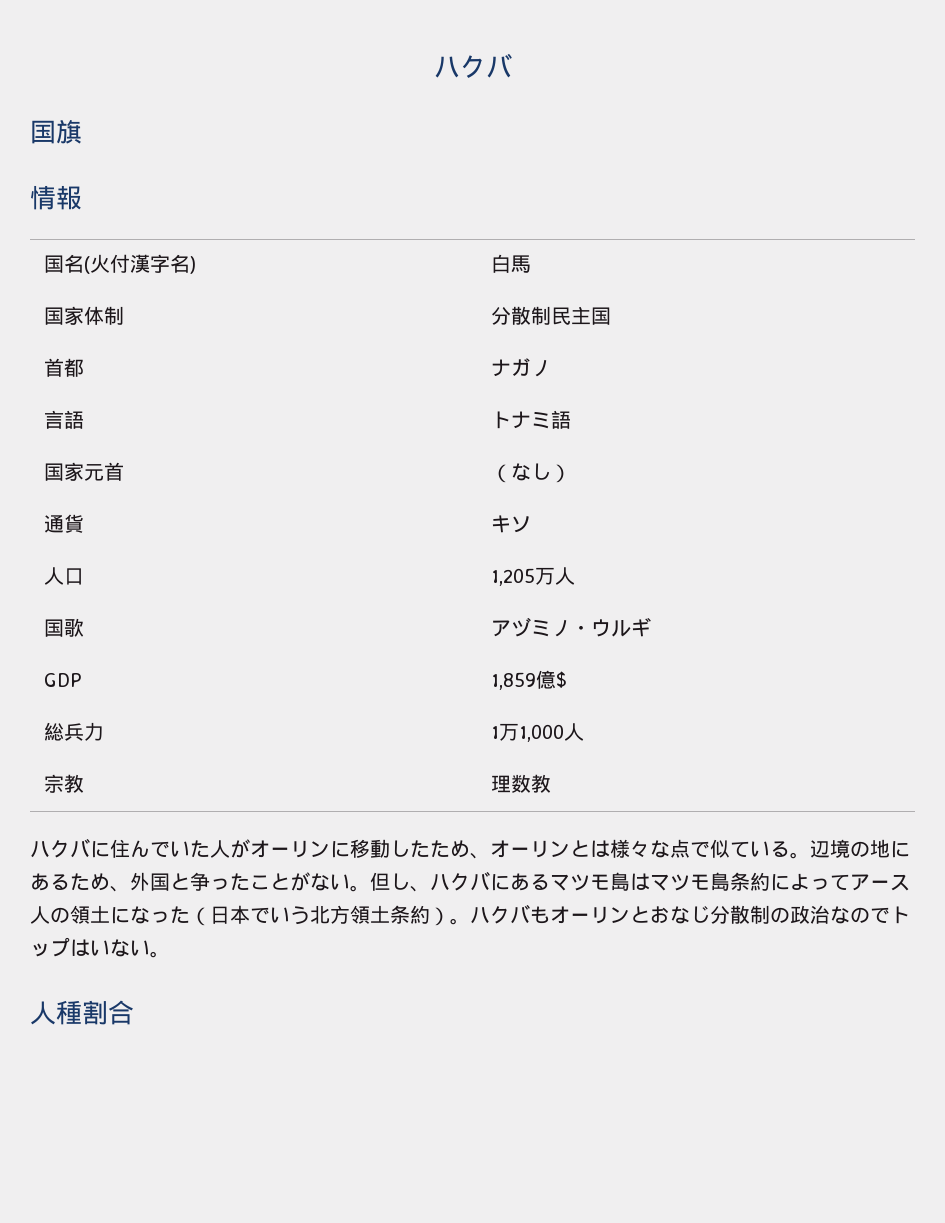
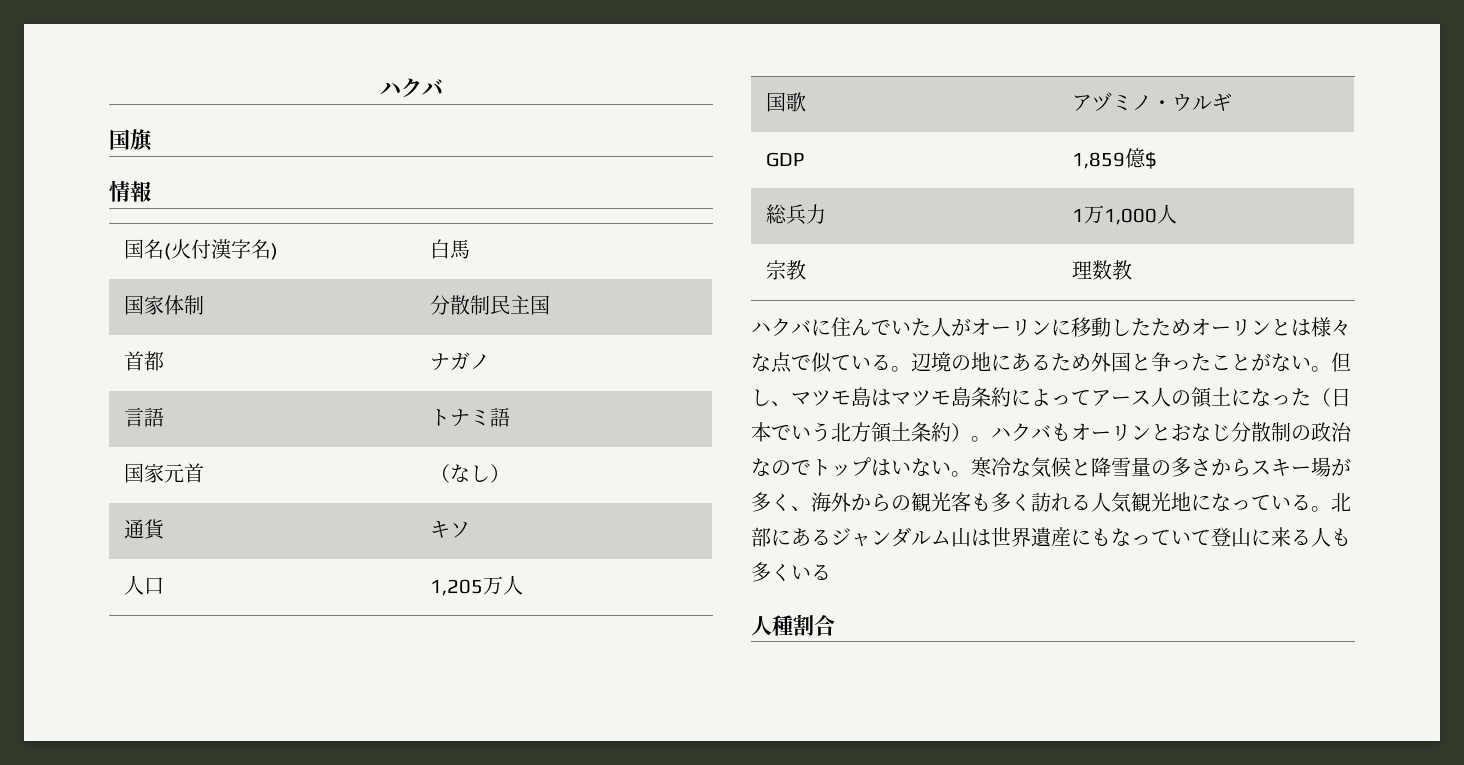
[470,853,490,859] 、 -> (1191, 327) none
[110,886,130,892] 、 -> (1091, 362) none
[430,871,550,891] ハクバにある -> (791, 403) none
(170, 954) none -> [971,457,1351,478] [751,492,1351,513] [751,527,1351,547] [751,562,831,582] 寒冷な気候と降雪量の多さからスキー場が多く、海外からの観光客も多く訪れる人気観光地になっている。北部にあるジャンダルム山は世界遺産にもなっていて登山に来る人も多くいる

